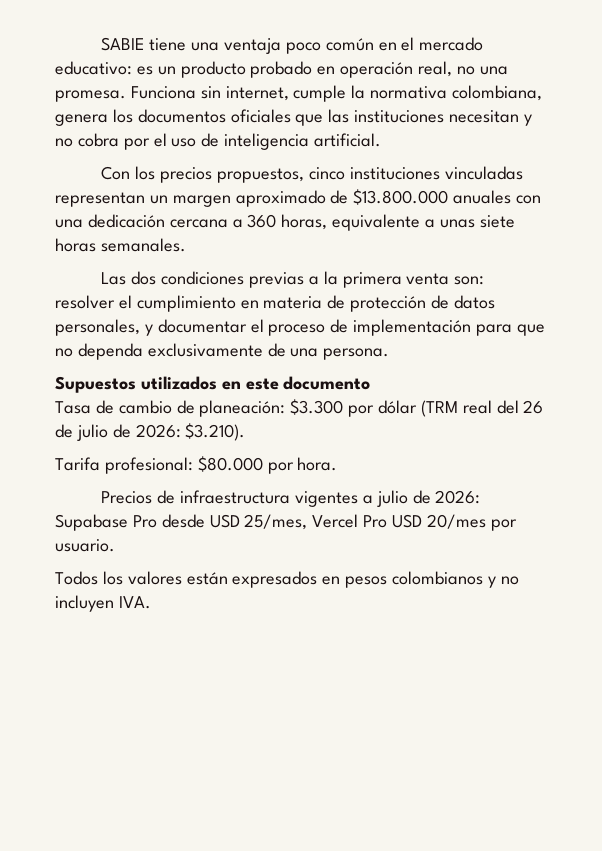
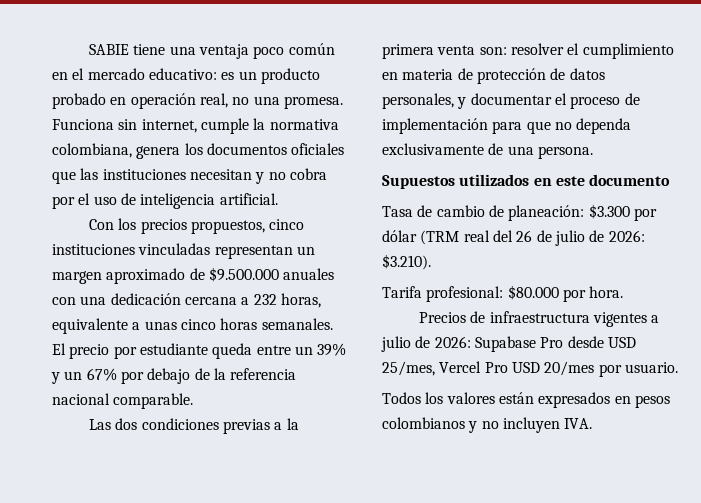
[353,189,449,205] $13.800.000 -> [208,267,279,282] $9.500.000
[247,214,277,228] 360 -> [253,294,277,305] 232
[479,215,515,228] siete -> [180,319,216,330] cinco
(186, 245) none -> [52,343,347,359] [51,368,297,384] [52,393,194,409] El precio por estudiante queda entre un 39% y un 67% por debajo de la referencia nacional comparable.

